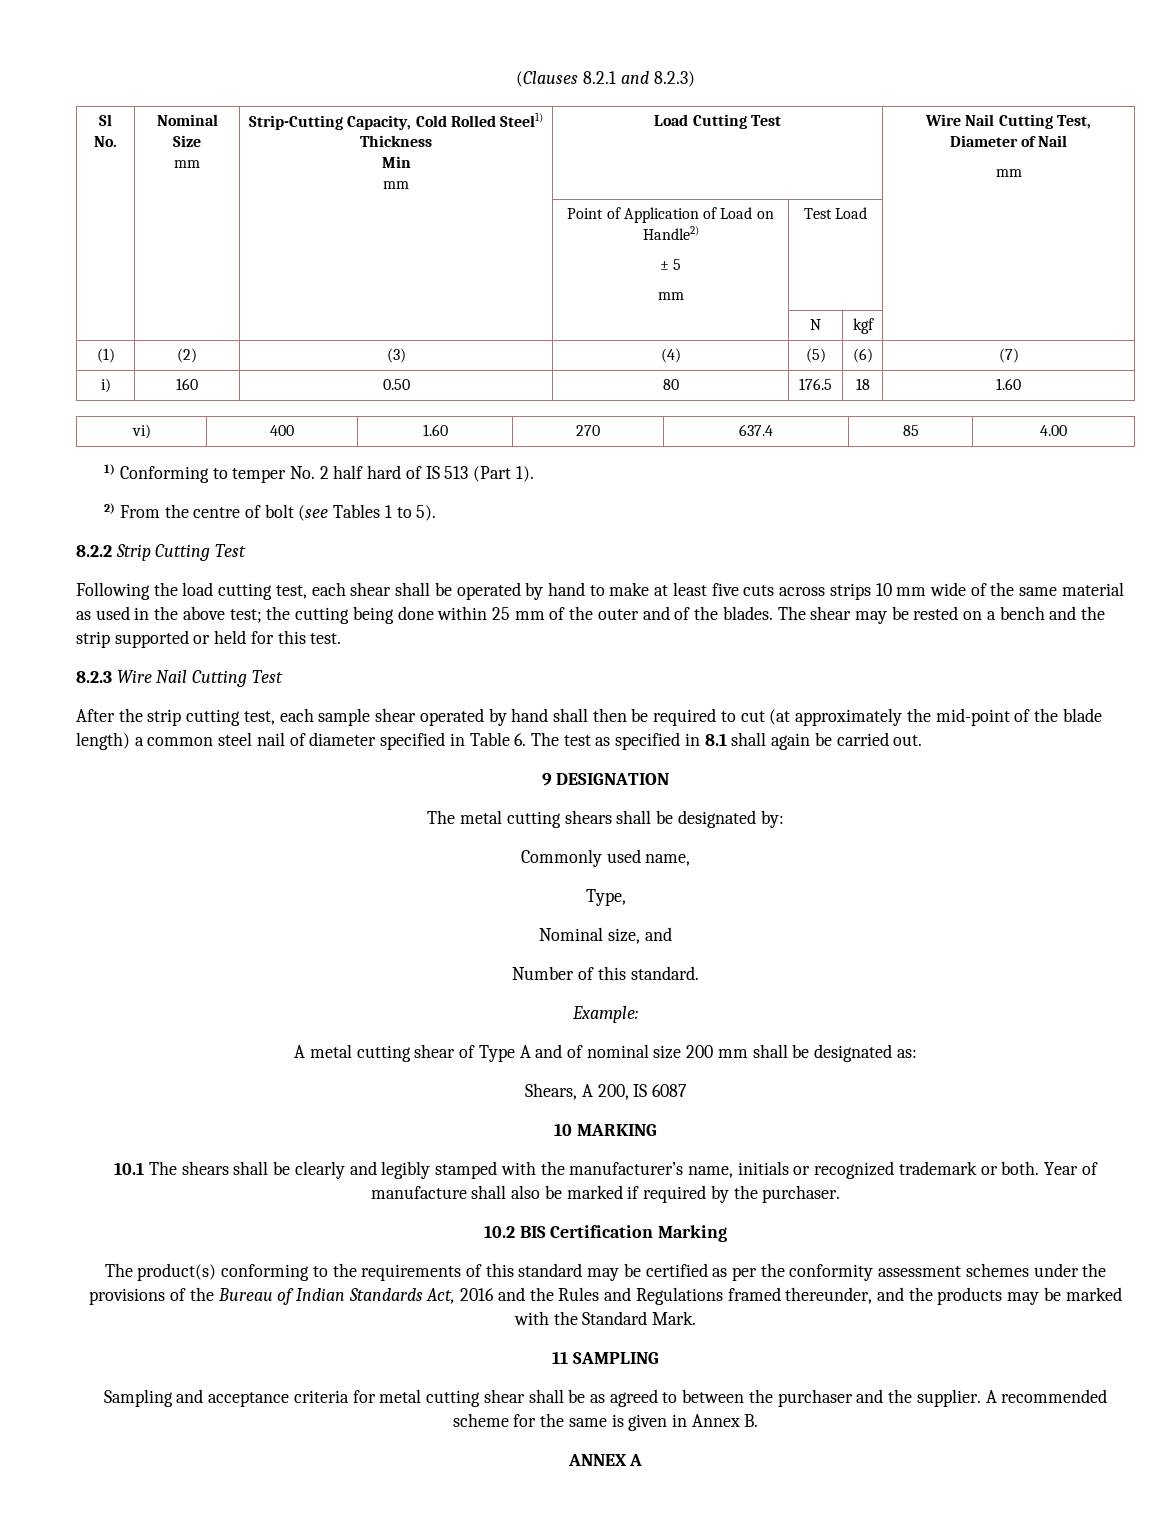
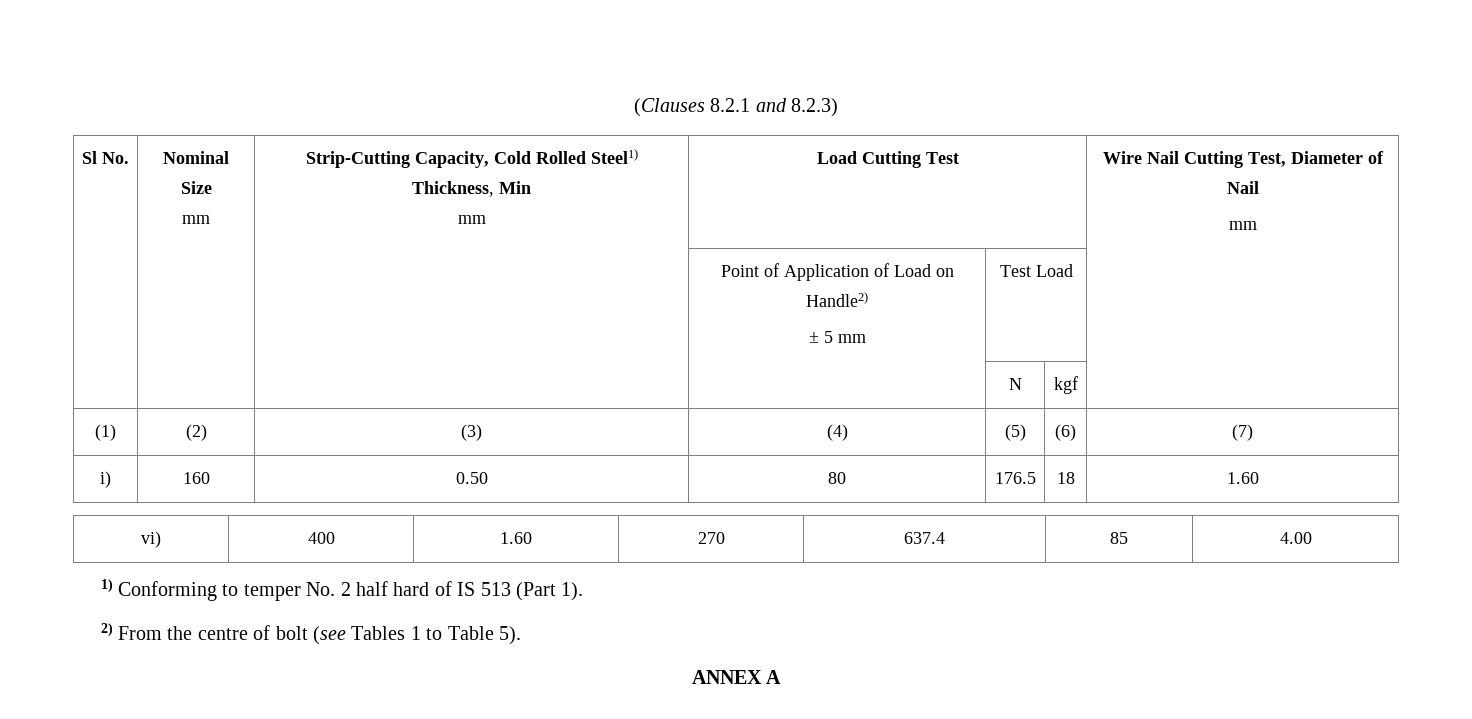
[360,135,432,147] Thickness // -> [412,181,494,197] Thickness,
(682, 264) // -> (833, 337) none
(412, 512) none -> [447,626,494,640] Table
[76,544,247,561] [76,582,1124,600] [76,606,1106,624] [76,630,342,648] [76,670,283,687] [76,708,1102,726] [76,732,923,750] [541,773,670,786] [427,810,784,828] [520,849,691,867] [585,889,626,906] [539,927,672,944] [512,966,699,980] [572,1006,638,1023] [294,1044,917,1062] [525,1083,687,1100] [554,1123,657,1136] [114,1161,1098,1179] [370,1185,841,1203] [483,1225,728,1242] [104,1263,1107,1281] [89,1287,1122,1305] [513,1311,697,1325] [552,1351,659,1364] [103,1389,1108,1407] [452,1413,759,1431] // 8.2.2 Strip Cutting Test // Following the load cutting test, each shear shall be operated by hand to make at least five cuts across strips 10 mm wide of the same material as used in the above test; the cutting being done within 25 mm of the outer and of the blades. The shear may be rested on a bench and the strip supported or held for this test. // 8.2.3 Wire Nail Cutting Test // After the strip cutting test, each sample shear operated by hand shall then be required to cut (at approximately the mid-point of the blade length) a common steel nail of diameter specified in Table 6. The test as specified in 8.1 shall again be carried out. // 9 DESIGNATION // The metal cutting shears shall be designated by: // Commonly used name, // Type, // Nominal size, and // Number of this standard. // Example: // A metal cutting shear of Type A and of nominal size 200 mm shall be designated as: // Shears, A 200, IS 6087 // 10 MARKING // 10.1 The shears shall be clearly and legibly stamped with the manufacturer’s name, initials or recognized trademark or both. Year of manufacture shall also be marked if required by the purchaser. // 10.2 BIS Certification Marking // The product(s) conforming to the requirements of this standard may be certified as per the conformity assessment schemes under the provisions of the Bureau of Indian Standards Act, 2016 and the Rules and Regulations framed thereunder, and the products may be marked with the Standard Mark. // 11 SAMPLING // Sampling and acceptance criteria for metal cutting shear shall be as agreed to between the purchaser and the supplier. A recommended scheme for the same is given in Annex B. -> (522, 635) none

